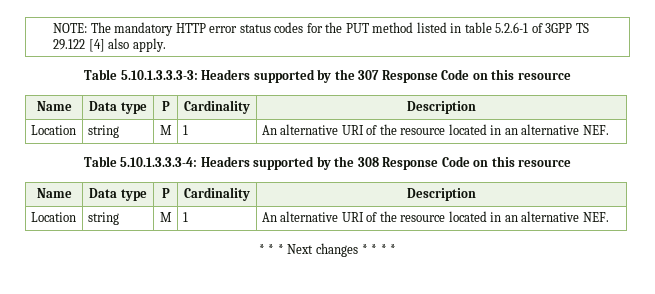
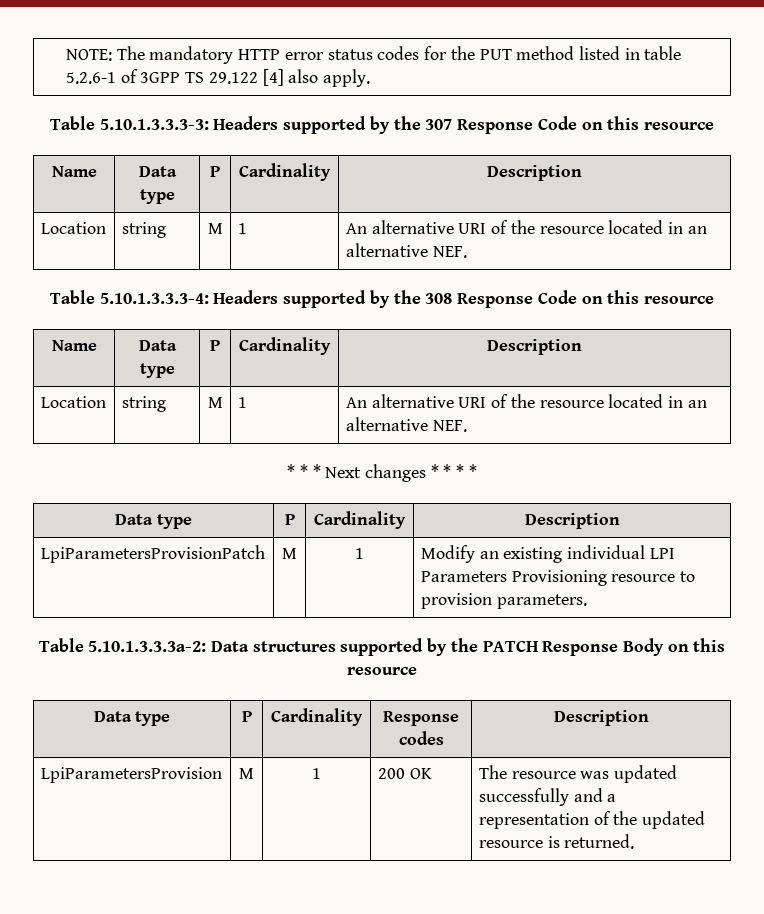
(397, 249) none -> [115,514,192,529] [284,514,295,525] [314,511,406,529] [524,513,620,529] [40,545,265,563] [282,548,297,559] [355,548,364,559] [420,545,675,563] [420,570,696,586] [420,593,587,609] [38,638,726,656] [347,667,417,675] [93,711,171,726] [241,711,252,722] [271,708,363,726] [383,711,459,726] [398,731,444,745] [553,710,649,726] [40,767,222,783] [239,768,254,779] [312,768,321,779] [377,768,432,779] [478,765,678,783] [478,788,617,806] [478,811,706,829] [478,834,635,849] // Data type | P | Cardinality | Description // LpiParametersProvisionPatch | M | 1 | Modify an existing individual LPI Parameters Provisioning resource to provision parameters. // Table 5.10.1.3.3.3a-2: Data structures supported by the PATCH Response Body on this resource // Data type | P | Cardinality | Response codes | Description // LpiParametersProvision | M | 1 | 200 OK | The resource was updated successfully and a representation of the updated resource is returned.

